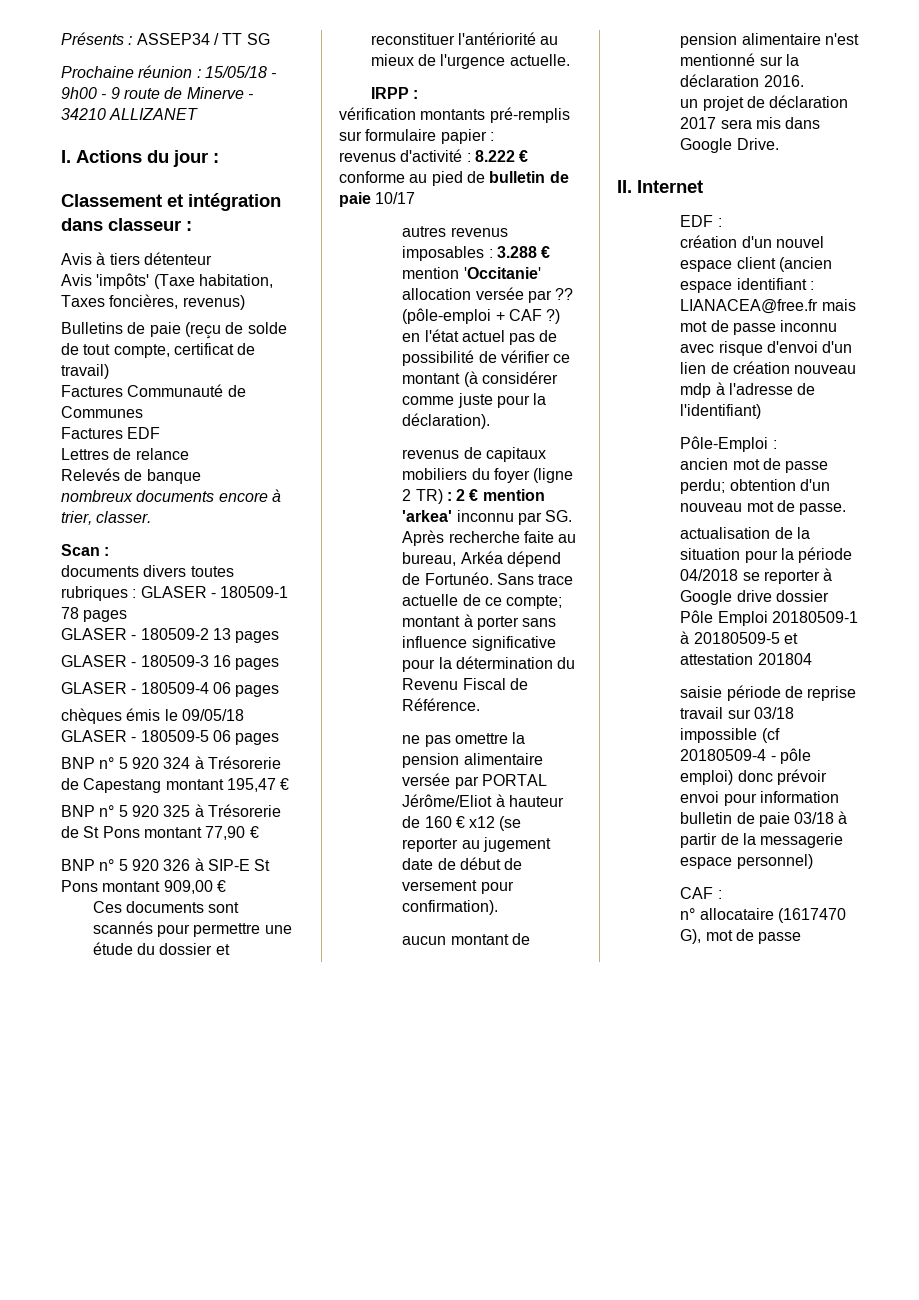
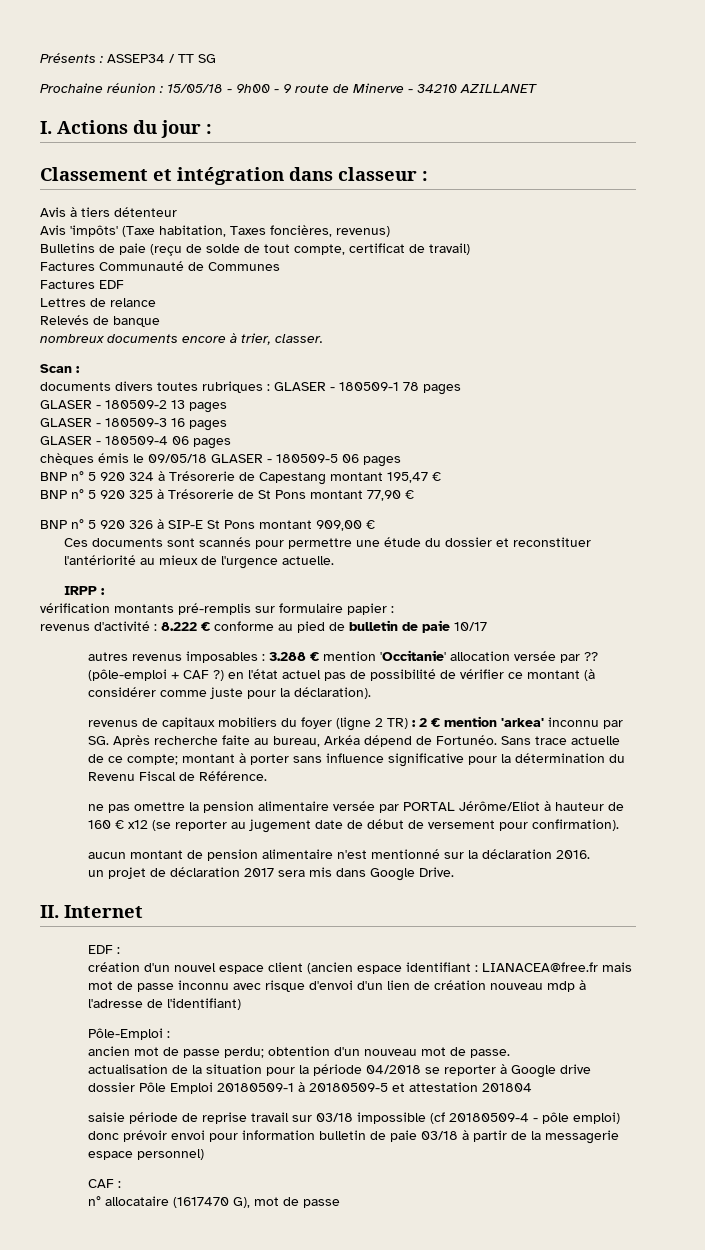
[109,108,199,120] ALLIZANET -> [460,84,537,93] AZILLANET

